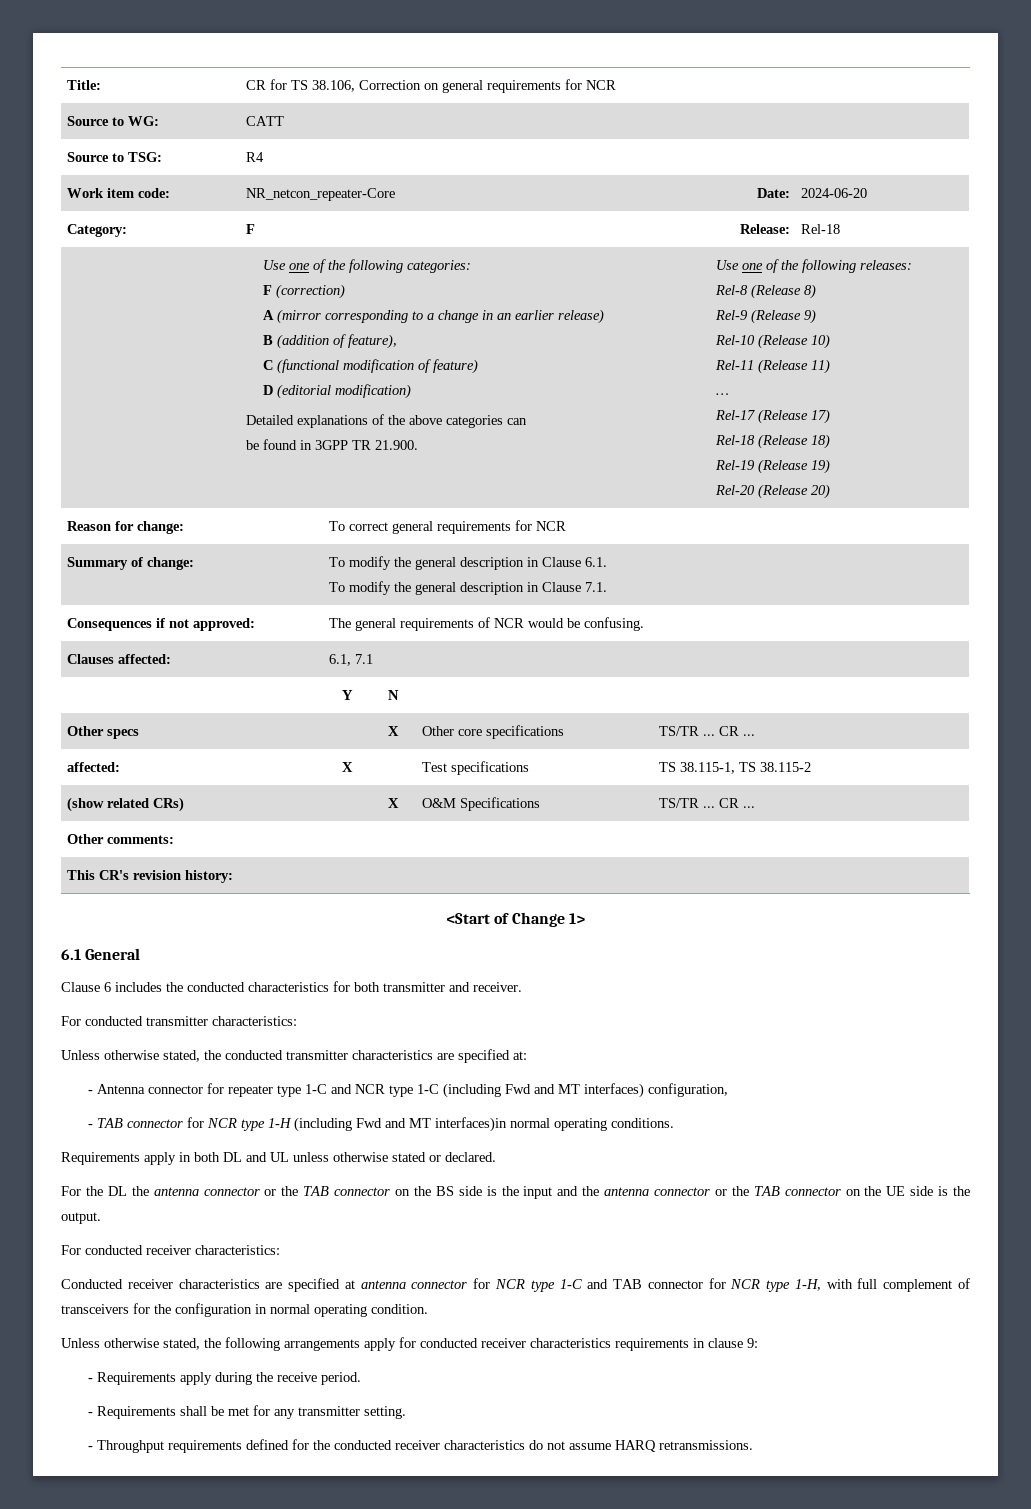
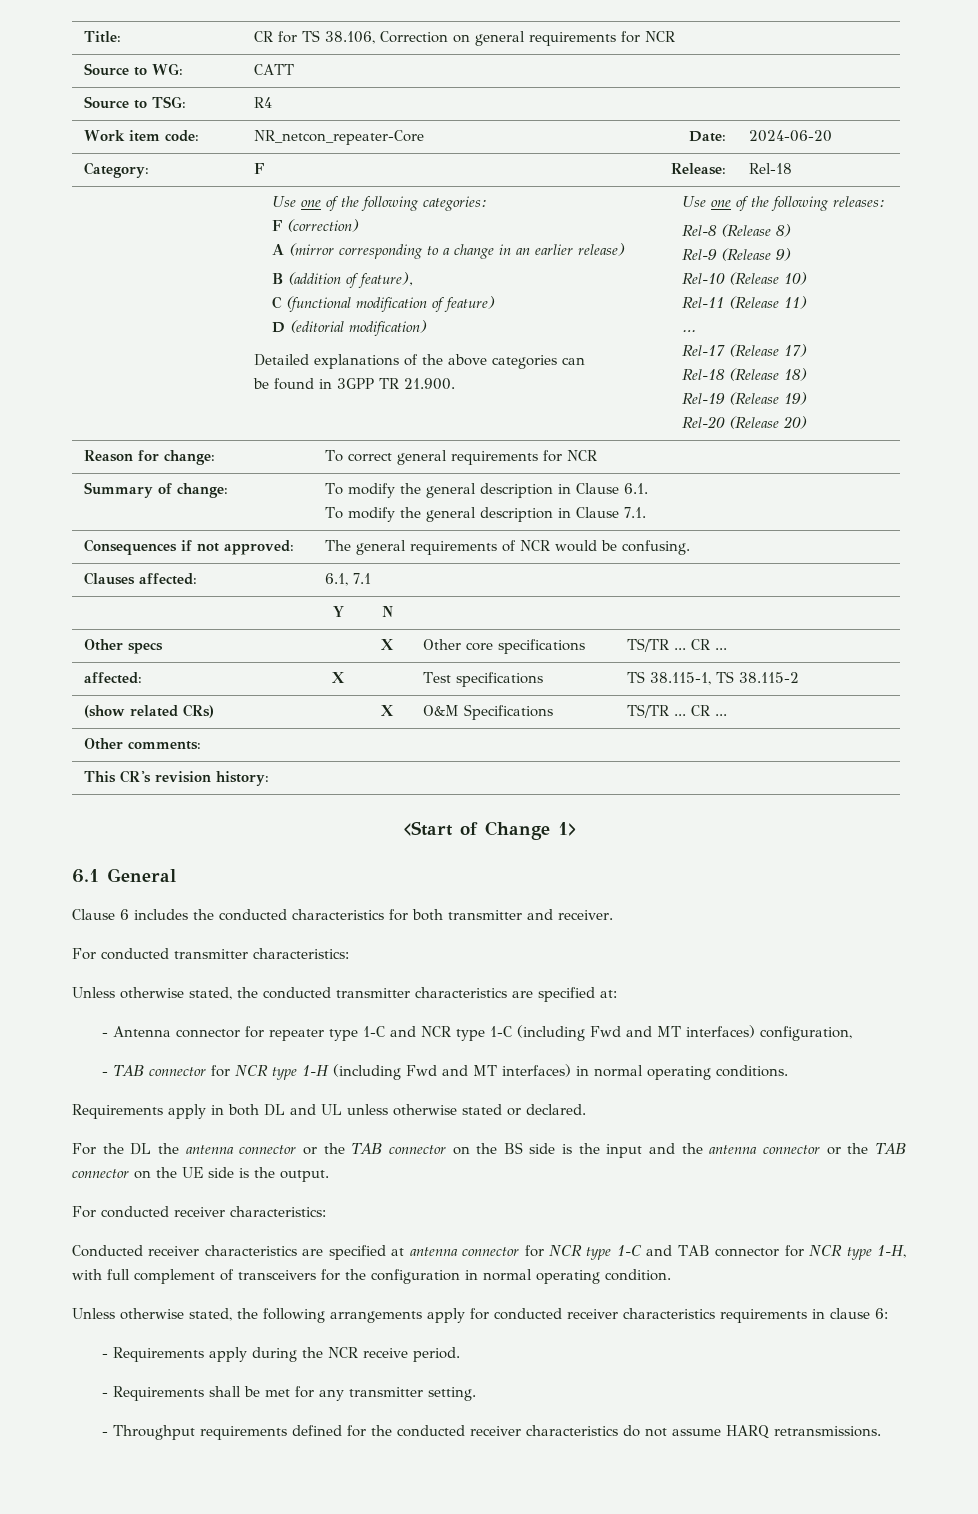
[435,1117,508,1132] interfaces)in -> [501,1064,589,1077] interfaces) in
[747,1338,758,1348] 9: -> [875,1308,888,1319] 6:
(274, 1377) none -> [327,1347,358,1358] NCR

